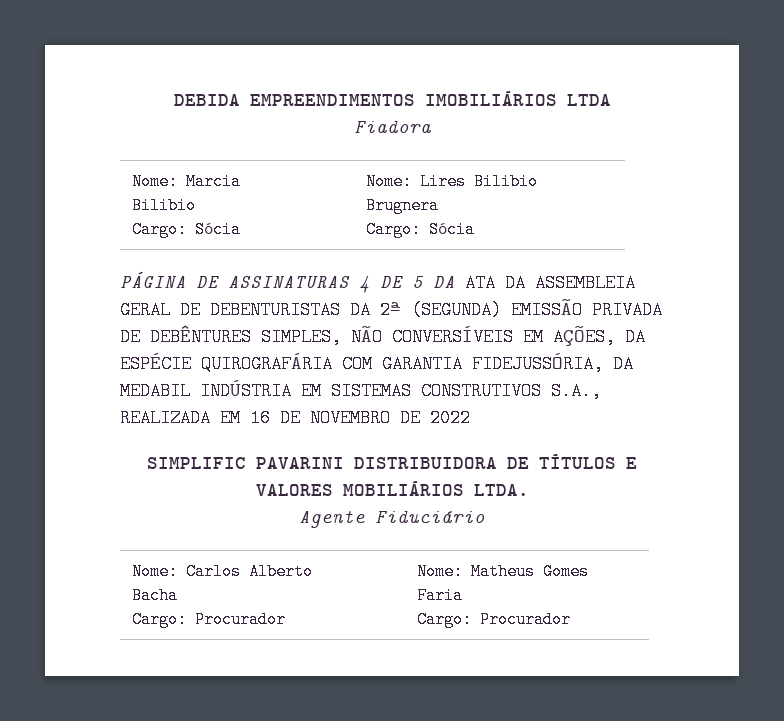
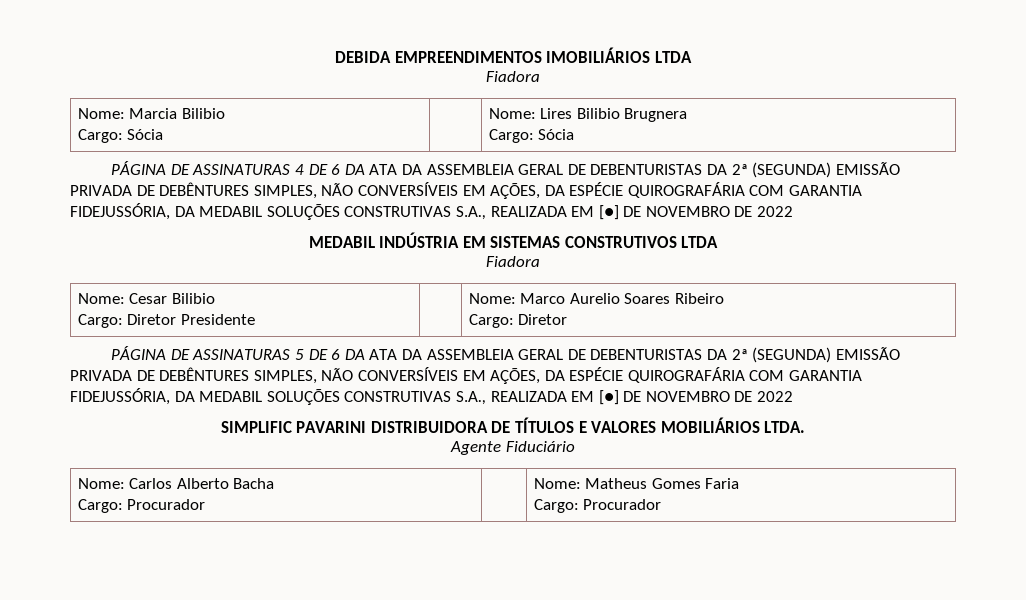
[412,276,424,288] 5 -> [331,164,341,175] 6
[200,380,601,400] [120,409,270,427] INDÚSTRIA EM SISTEMAS CONSTRUTIVOS S.A., REALIZADA EM 16 -> [266,204,794,220] [308,232,719,248] [486,256,540,267] [77,293,215,304] [77,314,255,328] [468,293,725,304] [468,314,568,328] [111,346,900,363] [70,367,863,384] [70,388,619,405] SOLUÇÕES CONSTRUTIVAS S.A., REALIZADA EM [●] DE NOVEMBRO DE 2022 // MEDABIL INDÚSTRIA EM SISTEMAS CONSTRUTIVOS LTDA // Fiadora // Nome: Cesar Bilibio // Cargo: Diretor Presidente | | Nome: Marco Aurelio Soares Ribeiro // Cargo: Diretor // PÁGINA DE ASSINATURAS 5 DE 6 DA ATA DA ASSEMBLEIA GERAL DE DEBENTURISTAS DA 2ª (SEGUNDA) EMISSÃO PRIVADA DE DEBÊNTURES SIMPLES, NÃO CONVERSÍVEIS EM AÇÕES, DA ESPÉCIE QUIROGRAFÁRIA COM GARANTIA FIDEJUSSÓRIA, DA MEDABIL SOLUÇÕES CONSTRUTIVAS S.A., REALIZADA EM [●]

